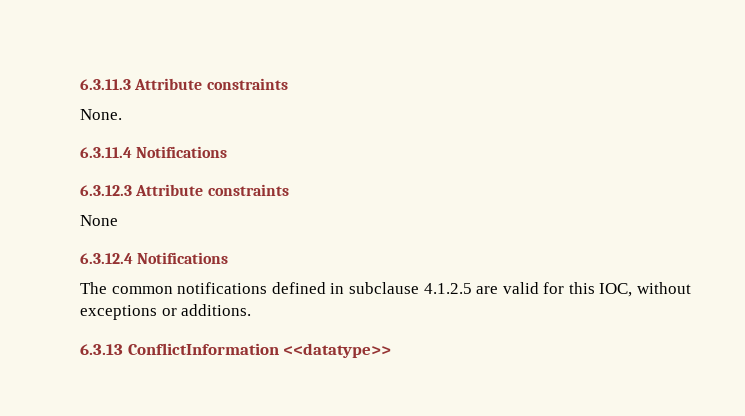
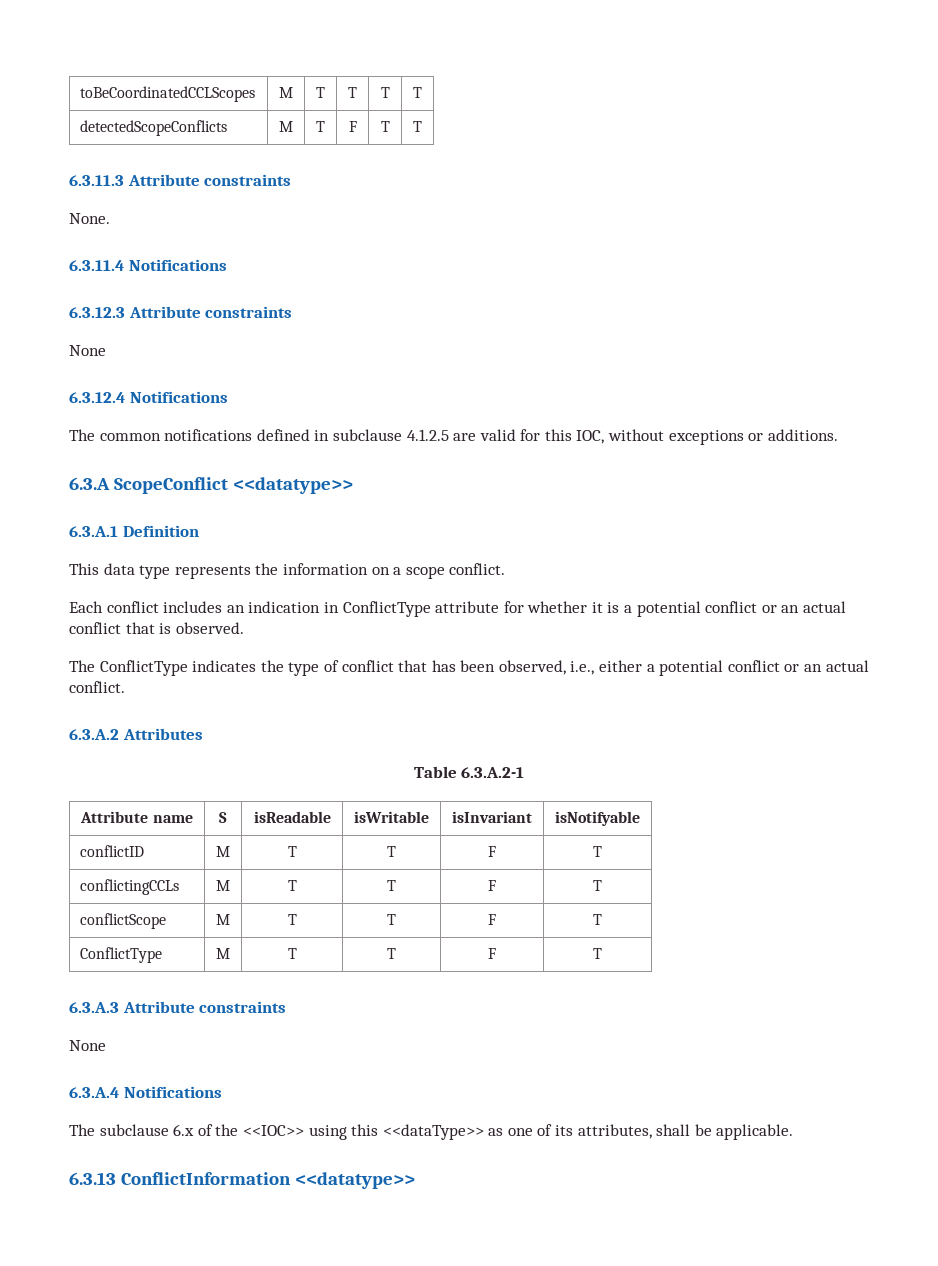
(80, 84) none -> [80,86,256,102] [279,87,293,98] [316,87,325,98] [348,87,357,98] [380,87,390,98] [413,87,422,98] [80,120,228,136] [279,121,293,132] [316,121,325,132] [348,121,357,132] [380,121,390,132] [413,121,422,132] toBeCoordinatedCCLScopes | M | T | T | T | T // detectedScopeConflicts | M | T | F | T | T //
(252, 310) none -> [69,477,354,494] [69,525,199,537] [69,563,506,579] [69,601,847,617] [69,622,244,634] [69,660,869,676] [69,681,125,693] [69,728,203,740] [413,766,525,778] [80,811,193,823] [219,812,227,823] [253,811,331,823] [354,811,429,823] [452,811,532,823] [555,811,640,826] [80,845,145,857] [216,846,230,857] [287,846,297,857] [387,846,396,857] [488,846,496,857] [593,846,602,857] [80,879,180,895] [216,880,230,891] [287,880,297,891] [387,880,396,891] [488,880,496,891] [593,880,602,891] [80,913,167,929] [216,914,230,925] [287,914,297,925] [387,914,396,925] [488,914,496,925] [593,914,602,925] [80,947,163,963] [216,948,230,959] [287,948,297,959] [387,948,396,959] [488,948,496,959] [593,948,602,959] [69,1001,287,1013] [69,1040,106,1051] [69,1086,222,1098] [69,1124,794,1140] // 6.3.A ScopeConflict <<datatype>> // 6.3.A.1 Definition // This data type represents the information on a scope conflict. // Each conflict includes an indication in ConflictType attribute for whether it is a potential conflict or an actual conflict that is observed. // The ConflictType indicates the type of conflict that has been observed, i.e., either a potential conflict or an actual conflict. // 6.3.A.2 Attributes // Table 6.3.A.2-1 // Attribute name | S | isReadable | isWritable | isInvariant | isNotifyable // conflictID | M | T | T | F | T // conflictingCCLs | M | T | T | F | T // conflictScope | M | T | T | F | T // ConflictType | M | T | T | F | T // 6.3.A.3 Attribute constraints // None // 6.3.A.4 Notifications // The subclause 6.x of the <<IOC>> using this <<dataType>> as one of its attributes, shall be applicable.

